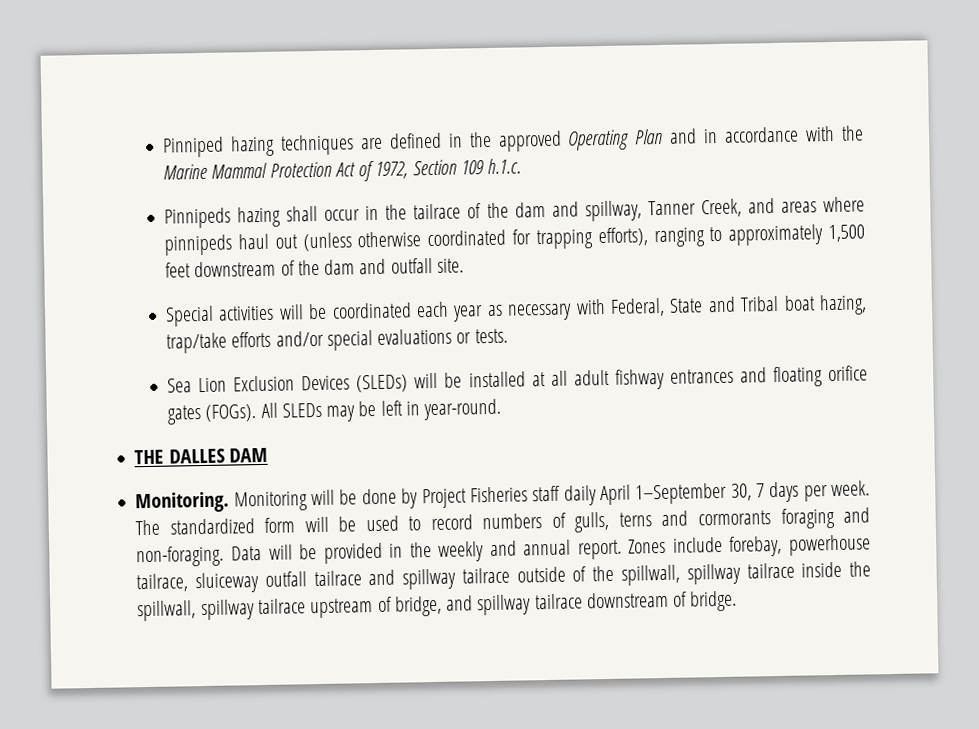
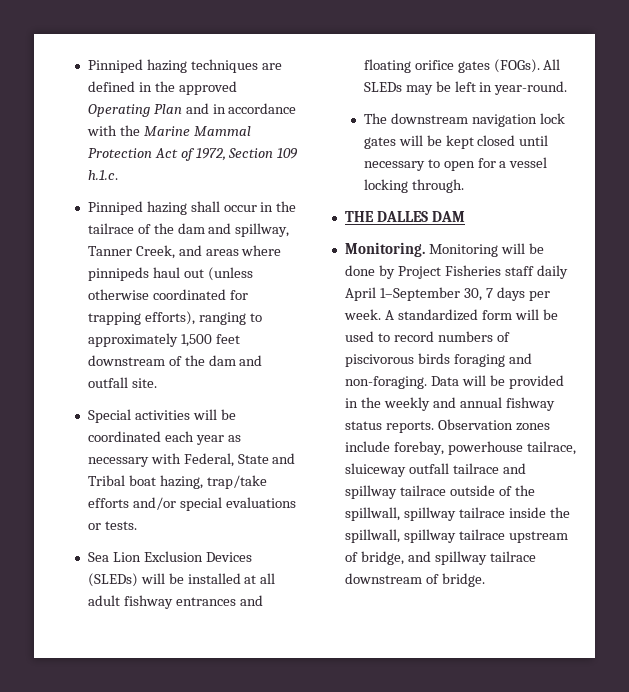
[164,207,232,229] Pinnipeds -> [87,201,143,215] Pinniped
(502, 409) none -> [363,113,565,127] [363,135,549,149] [363,157,548,171] [363,179,464,193] // The downstream navigation lock gates will be kept closed until necessary to open for a vessel locking through.
[135,519,161,536] The -> [384,310,394,320] A
[574,510,771,533] gulls, terns and cormorants -> [344,353,450,367] piscivorous birds
[577,538,667,560] report. Zones -> [505,397,555,411] [344,419,550,433] fishway status reports. Observation zones

